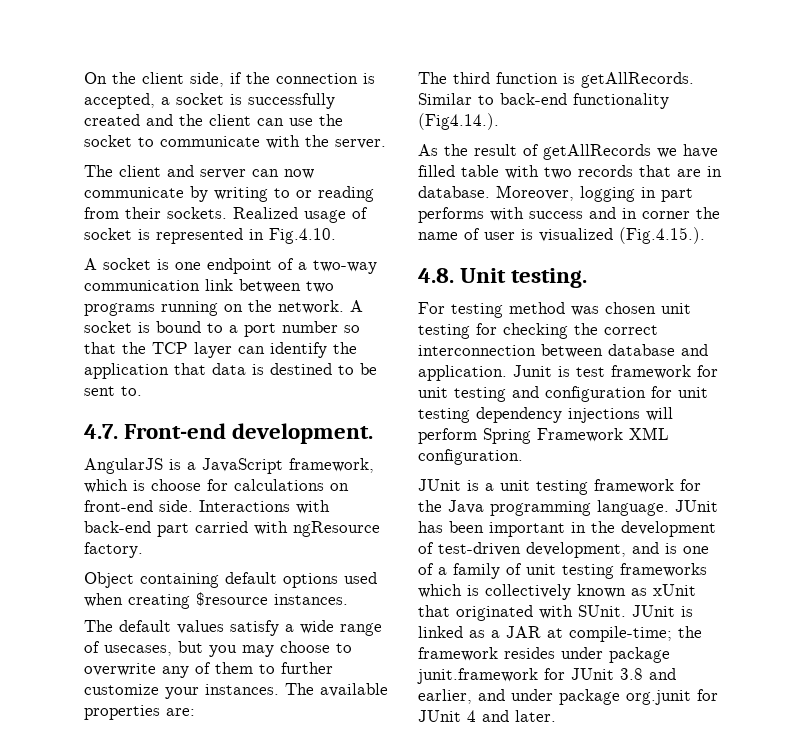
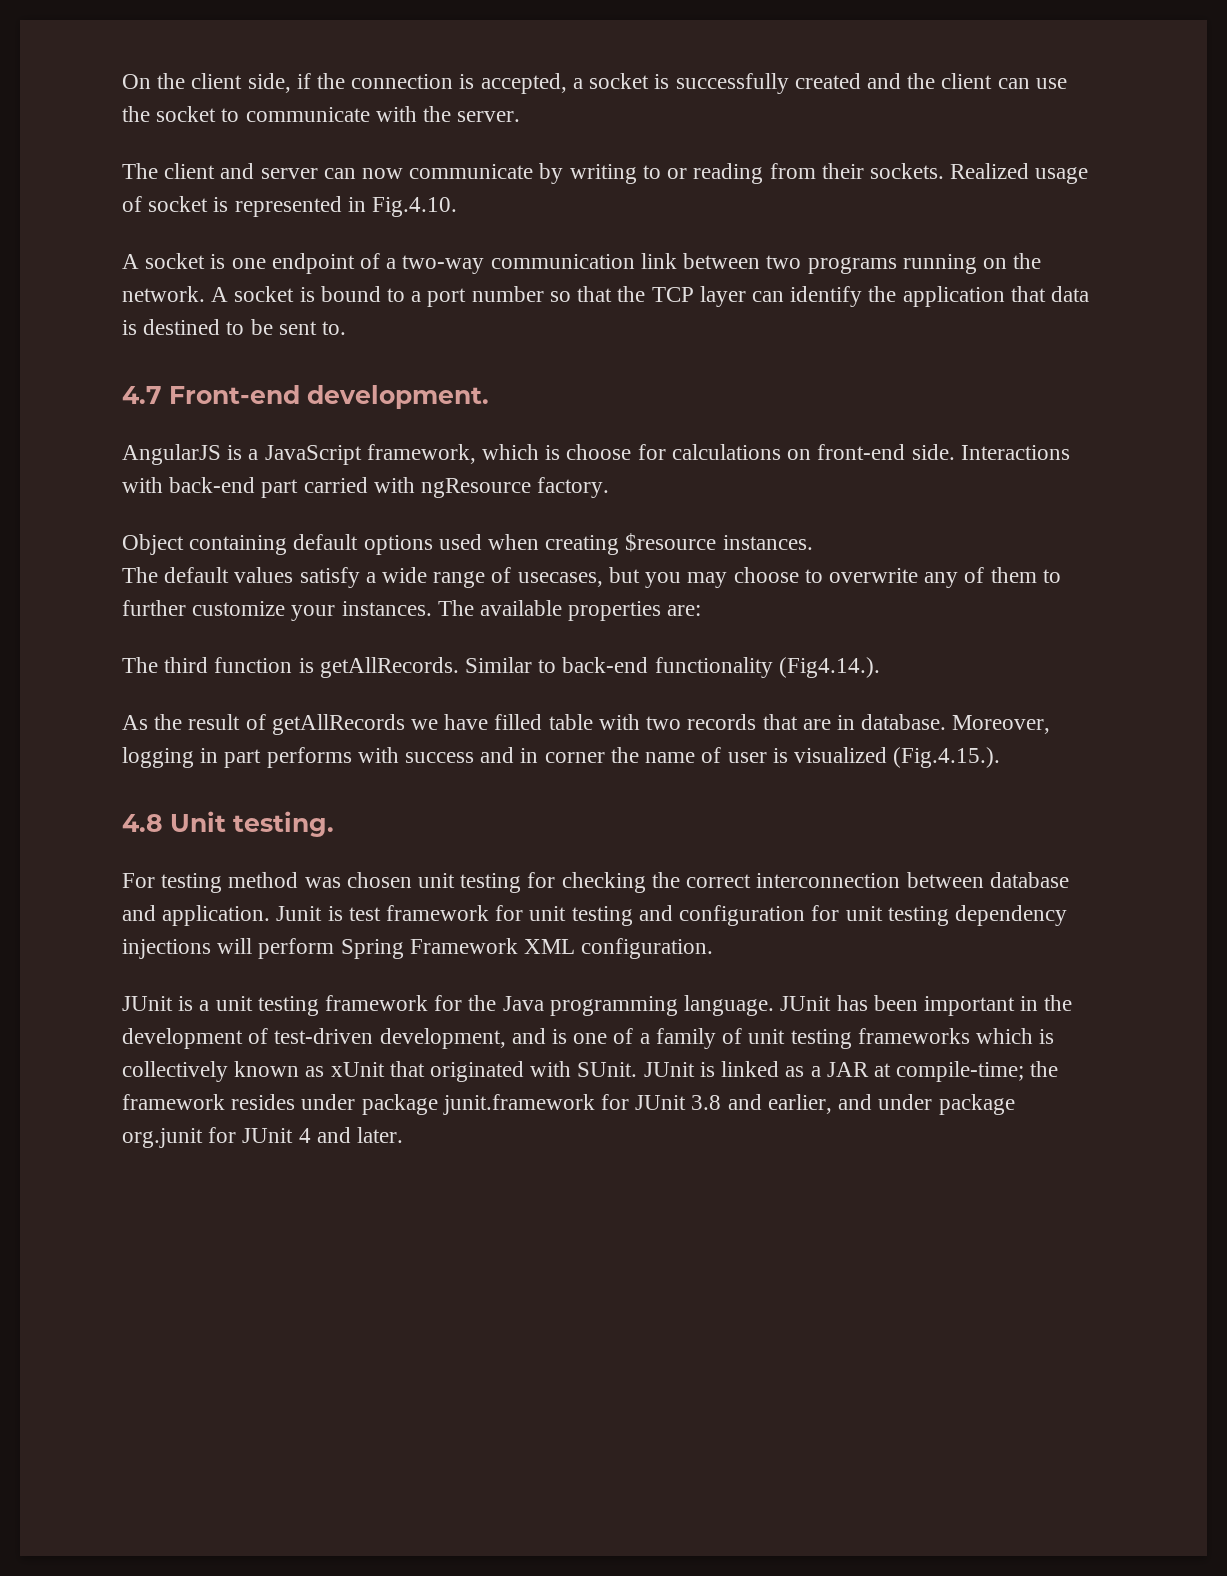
[84,424,118,439] 4.7. -> [122,386,162,404] 4.7
[418,268,454,283] 4.8. -> [122,814,163,832] 4.8

